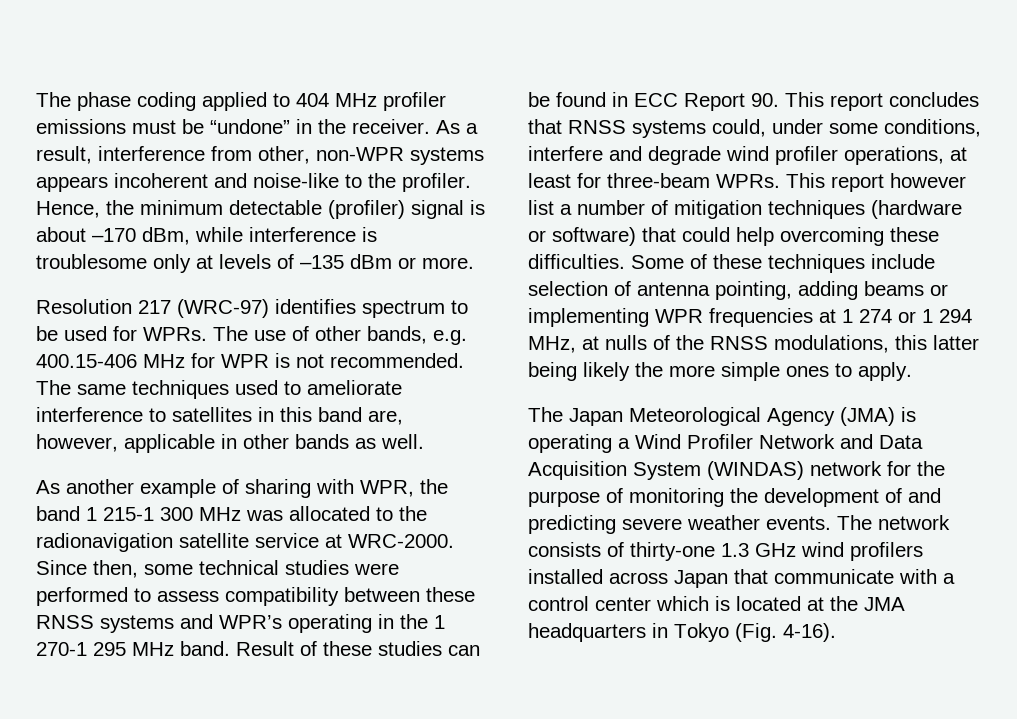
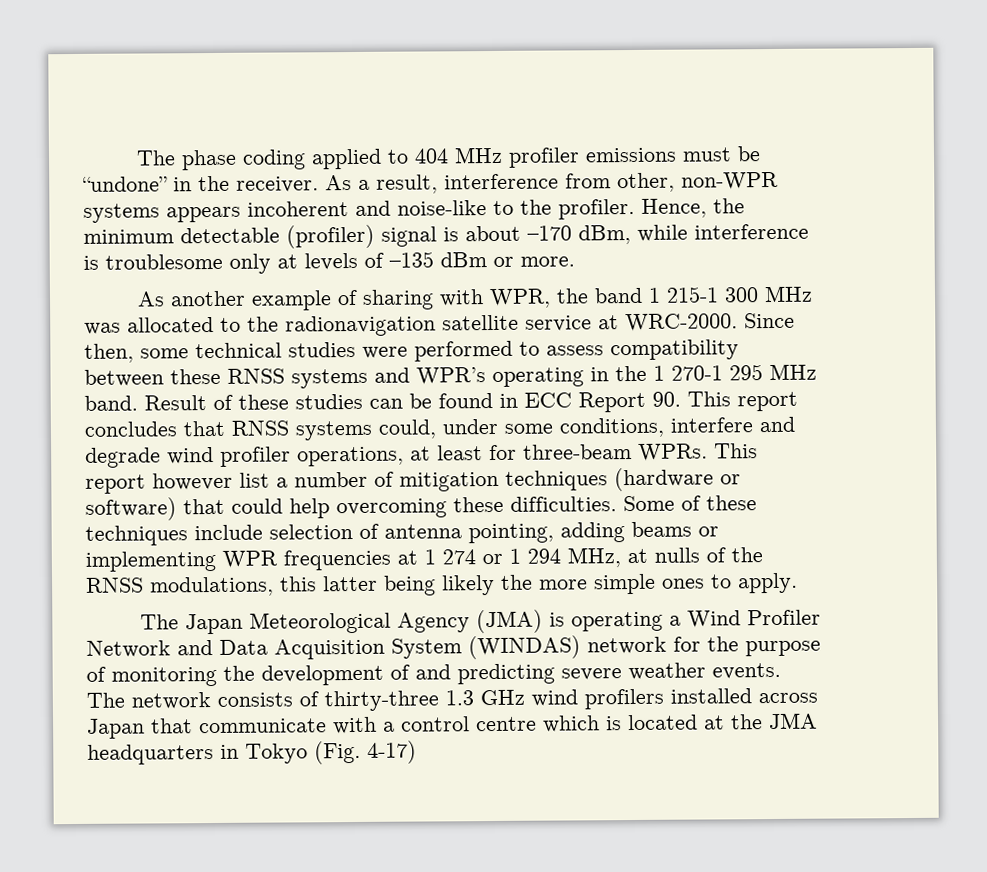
[36,299,468,318] [36,326,467,345] [36,353,464,368] [36,380,402,399] [36,407,403,425] [36,434,424,453] // Resolution 217 (WRC-97) identifies spectrum to be used for WPRs. The use of other bands, e.g. 400.15-406 MHz for WPR is not recommended. The same techniques used to ameliorate interference to satellites in this band are, however, applicable in other bands as well. -> (575, 261) none
[630,542,715,561] thirty-one -> [324,690,439,712] thirty-three
[595,597,651,611] center -> [476,716,537,732] centre
[783,623,836,642] 4-16). -> [367,740,417,764] 4-17)

